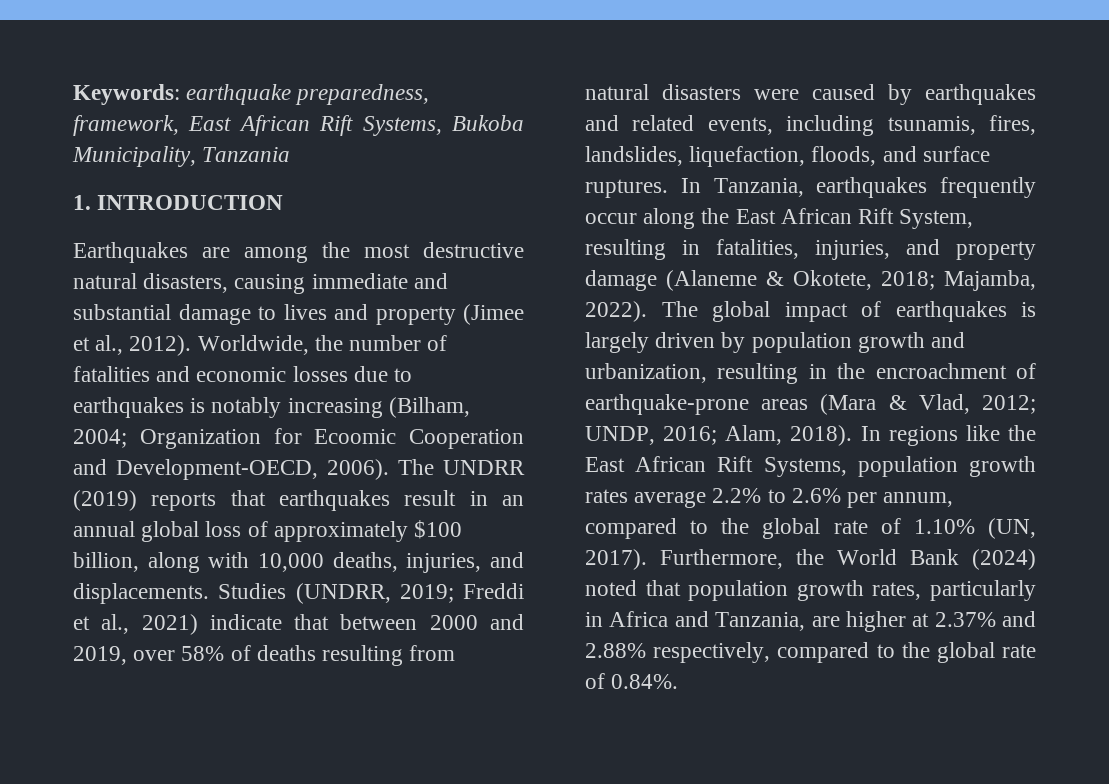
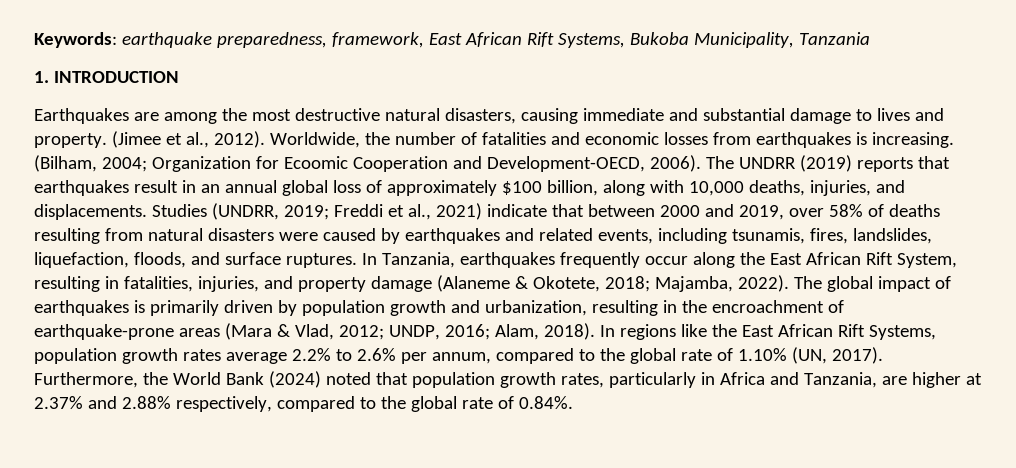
[375,306,456,325] property -> [34,133,107,148] property.
[353,366,413,382] [73,397,383,418] due to earthquakes is notably increasing -> [712,132,954,148] from earthquakes is increasing.
[585,332,649,353] largely -> [149,300,219,316] primarily

